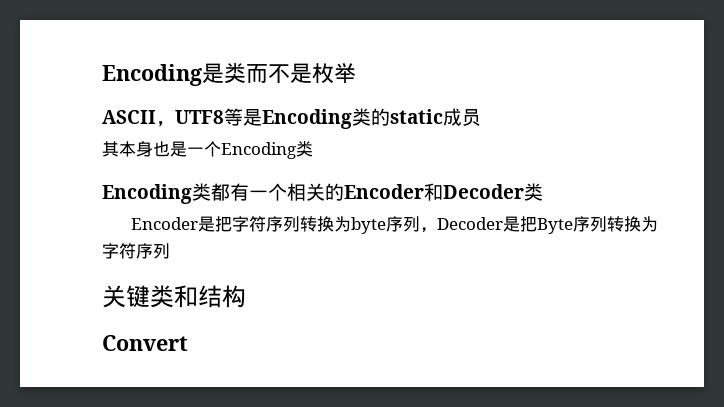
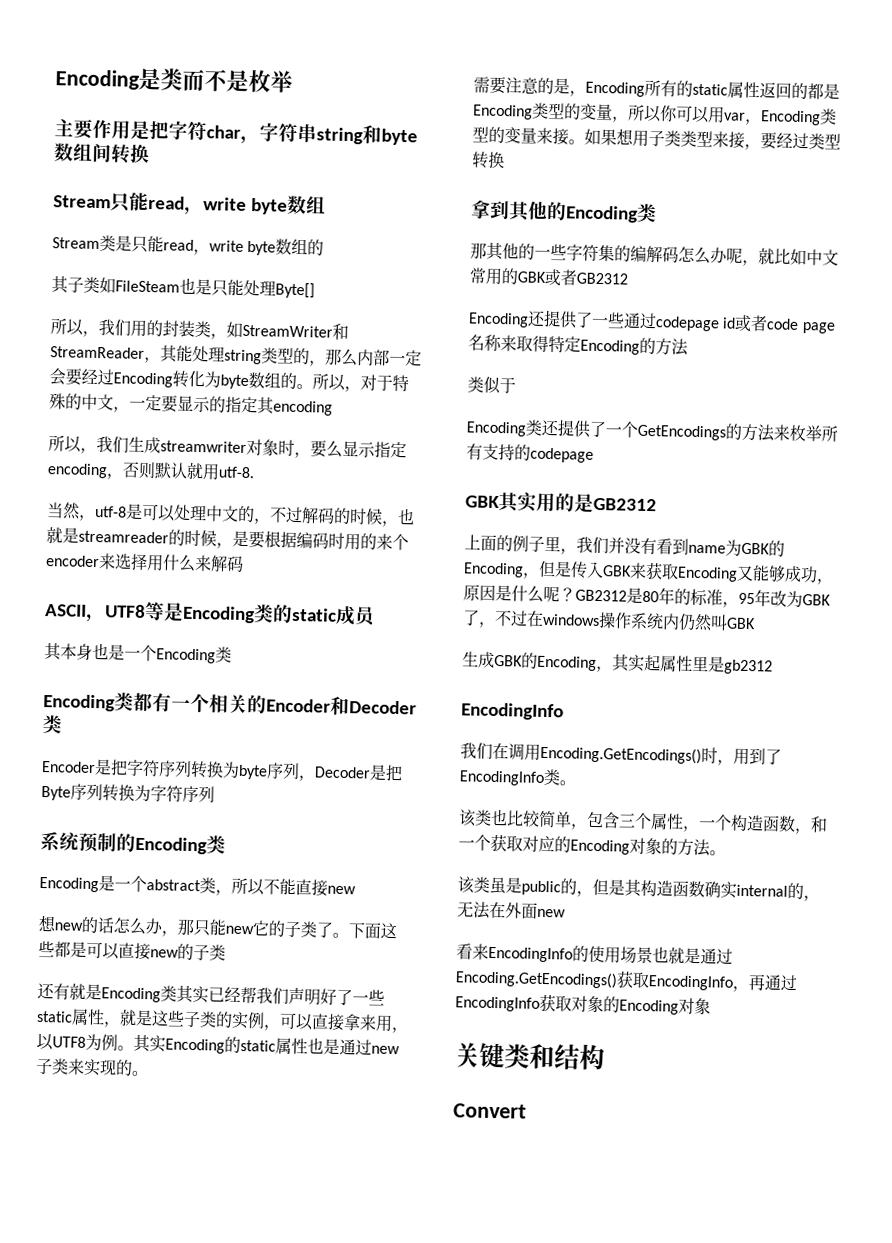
(356, 73) none -> [54,119,418,146] [54,143,150,164] [53,192,326,216] [52,235,325,256] [51,276,315,299] [50,318,349,341] [50,345,422,367] [49,368,409,393] [49,393,333,416] [48,435,407,459] [47,461,255,481] [46,502,415,528] [46,527,409,551] [46,553,244,572] // 主要作用是把字符char，字符串string和byte数组间转换 // Stream只能read，write byte数组 // Stream类是只能read，write byte数组的 // 其子类如FileSteam也是只能处理Byte[] // 所以，我们用的封装类，如StreamWriter和StreamReader，其能处理string类型的，那么内部一定会要经过Encoding转化为byte数组的。所以，对于特殊的中文，一定要显示的指定其encoding // 所以，我们生成streamwriter对象时，要么显示指定encoding，否则默认就用utf-8. // 当然，utf-8是可以处理中文的，不过解码的时候，也就是streamreader的时候，是要根据编码时用的来个encoder来选择用什么来解码
(170, 251) none -> [40,830,226,855] [39,875,356,897] [38,914,397,940] [38,940,226,961] [37,982,385,1006] [36,1008,408,1034] [36,1032,400,1056] [35,1057,148,1077] [473,76,840,100] [473,102,837,126] [472,126,841,151] [472,151,505,170] [471,199,657,223] [470,242,839,267] [469,267,628,287] [468,309,836,334] [468,334,689,356] [467,376,516,395] [466,419,838,442] [466,443,594,463] [465,492,657,513] [464,534,785,557] [463,560,833,585] [463,584,831,608] [462,609,756,632] [462,651,773,675] [461,702,564,721] [460,742,782,766] [459,768,576,786] [458,808,828,835] [458,833,726,857] [457,876,820,902] [457,901,566,919] [456,943,733,965] [455,970,798,993] [455,993,711,1015] // 系统预制的Encoding类 // Encoding是一个abstract类，所以不能直接new // 想new的话怎么办，那只能new它的子类了。下面这些都是可以直接new的子类 // 还有就是Encoding类其实已经帮我们声明好了一些static属性，就是这些子类的实例，可以直接拿来用，以UTF8为例。其实Encoding的static属性也是通过new子类来实现的。 // 需要注意的是，Encoding所有的static属性返回的都是Encoding类型的变量，所以你可以用var，Encoding类型的变量来接。如果想用子类类型来接，要经过类型转换 // 拿到其他的Encoding类 // 那其他的一些字符集的编解码怎么办呢，就比如中文常用的GBK或者GB2312 // Encoding还提供了一些通过codepage id或者code page名称来取得特定Encoding的方法 // 类似于 // Encoding类还提供了一个GetEncodings的方法来枚举所有支持的codepage // GBK其实用的是GB2312 // 上面的例子里，我们并没有看到name为GBK的Encoding，但是传入GBK来获取Encoding又能够成功，原因是什么呢？GB2312是80年的标准，95年改为GBK了，不过在windows操作系统内仍然叫GBK // 生成GBK的Encoding，其实起属性里是gb2312 // EncodingInfo // 我们在调用Encoding.GetEncodings()时，用到了EncodingInfo类。 // 该类也比较简单，包含三个属性，一个构造函数，和一个获取对应的Encoding对象的方法。 // 该类虽是public的，但是其构造函数确实internal的，无法在外面new // 看来EncodingInfo的使用场景也就是通过Encoding.GetEncodings()获取EncodingInfo，再通过EncodingInfo获取对象的Encoding对象

